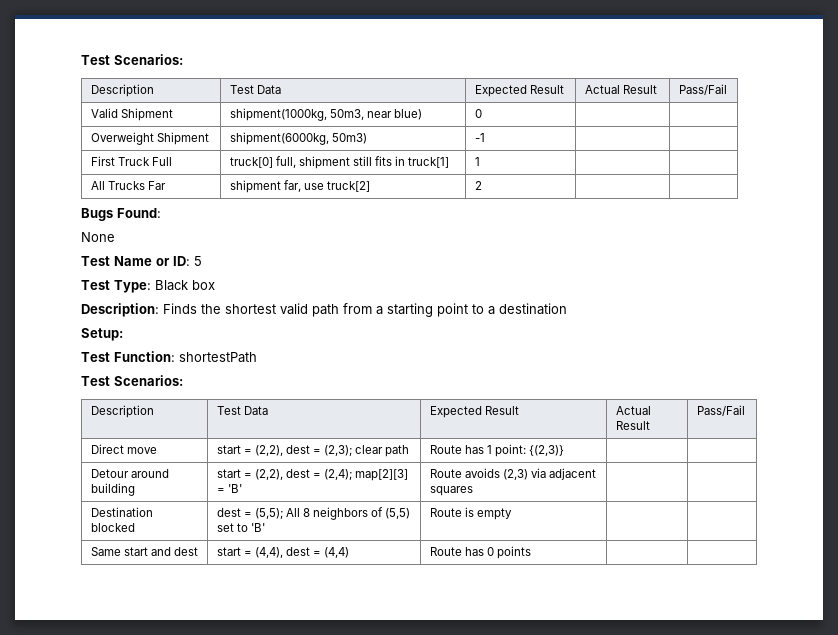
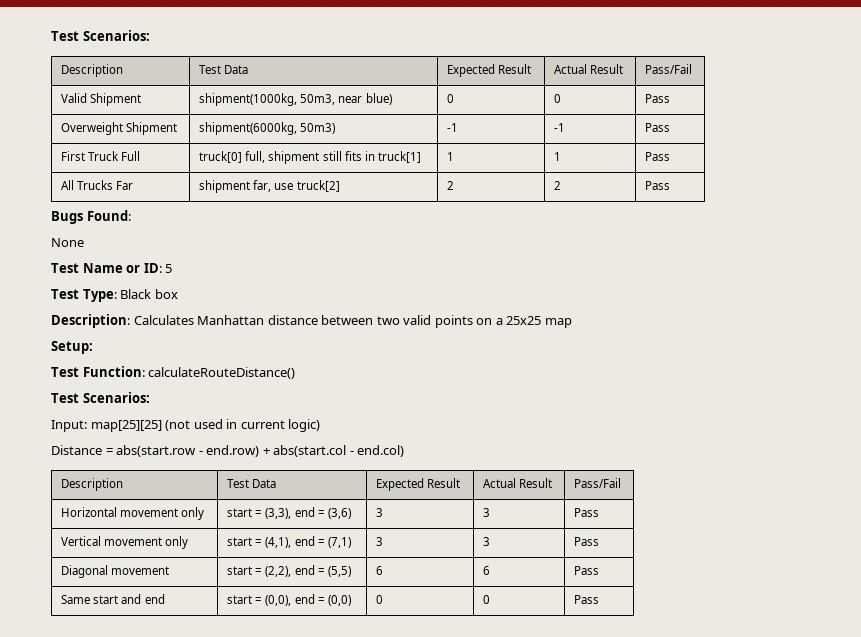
(482, 113) | -> [554,94,562,103] [645,94,671,103] 0 | Pass
(485, 137) | -> [554,123,566,132] [645,123,671,132] -1 | Pass
(480, 161) | -> [554,152,562,161] [645,152,671,161] 1 | Pass
(482, 185) | -> [554,181,562,190] [645,181,671,190] 2 | Pass
[163,303,567,317] Finds the shortest valid path from a starting point to a destination -> [133,315,572,328] Calculates Manhattan distance between two valid points on a 25x25 map
[179,352,257,363] [81,375,183,386] [90,405,154,418] [216,406,268,415] [429,406,519,418] [615,406,651,415] [615,421,650,430] [696,405,745,417] [90,444,157,454] [216,445,410,457] [429,444,565,457] [90,469,169,478] [90,483,135,496] [216,469,409,481] [216,484,242,493] [429,468,597,480] [429,486,473,496] [90,507,153,517] [90,523,135,532] [216,507,411,520] [216,523,265,532] [429,507,512,520] shortestPath // Test Scenarios: // Description | Test Data | Expected Result | Actual Result | Pass/Fail // Direct move | start = (2,2), dest = (2,3); clear path | Route has 1 point: {(2,3)} | | // Detour around building | start = (2,2), dest = (2,4); map[2][3] = 'B' | Route avoids (2,3) via adjacent squares | | // Destination blocked | dest = (5,5); All 8 neighbors of (5,5) set to 'B' | Route is empty | | -> [148,367,296,379] [51,392,150,403] [51,419,321,432] [51,445,405,457] [61,478,124,491] [227,479,277,488] [376,478,461,491] [483,478,553,488] [574,478,622,488] [61,507,205,520] [227,507,351,519] [376,508,384,517] [483,508,491,517] [574,508,600,517] [61,536,189,549] [227,536,351,548] [376,537,384,546] [483,537,491,546] [574,537,600,546] [61,565,170,578] [227,565,351,577] [376,566,384,575] [483,566,491,575] [574,566,600,575] calculateRouteDistance() // Test Scenarios: // Input: map[25][25] (not used in current logic) // Distance = abs(start.row - end.row) + abs(start.col - end.col) // Description | Test Data | Expected Result | Actual Result | Pass/Fail // Horizontal movement only | start = (3,3), end = (3,6) | 3 | 3 | Pass // Vertical movement only | start = (4,1), end = (7,1) | 3 | 3 | Pass // Diagonal movement | start = (2,2), end = (5,5) | 6 | 6 | Pass
[173,547,198,556] [216,547,350,558] [429,546,531,559] dest | start = (4,4), dest = (4,4) | Route has 0 points | | -> [144,594,165,604] [227,594,351,606] [376,595,384,604] [483,595,491,604] [574,595,600,604] end | start = (0,0), end = (0,0) | 0 | 0 | Pass

